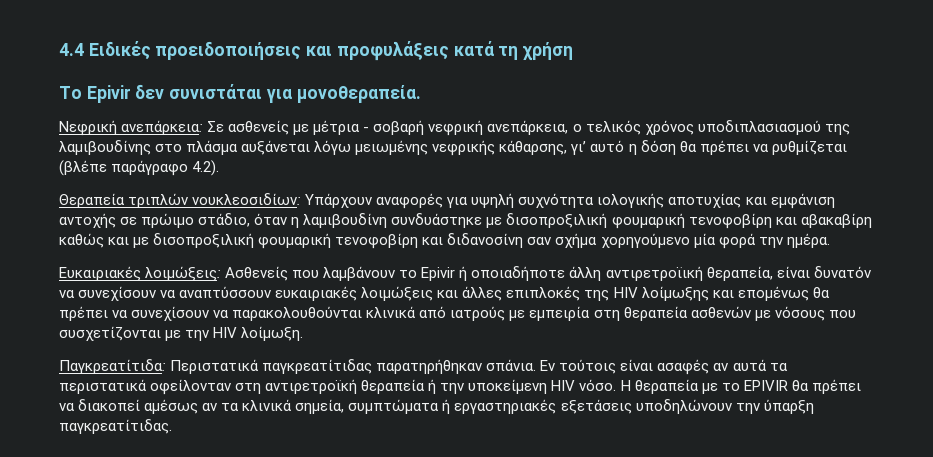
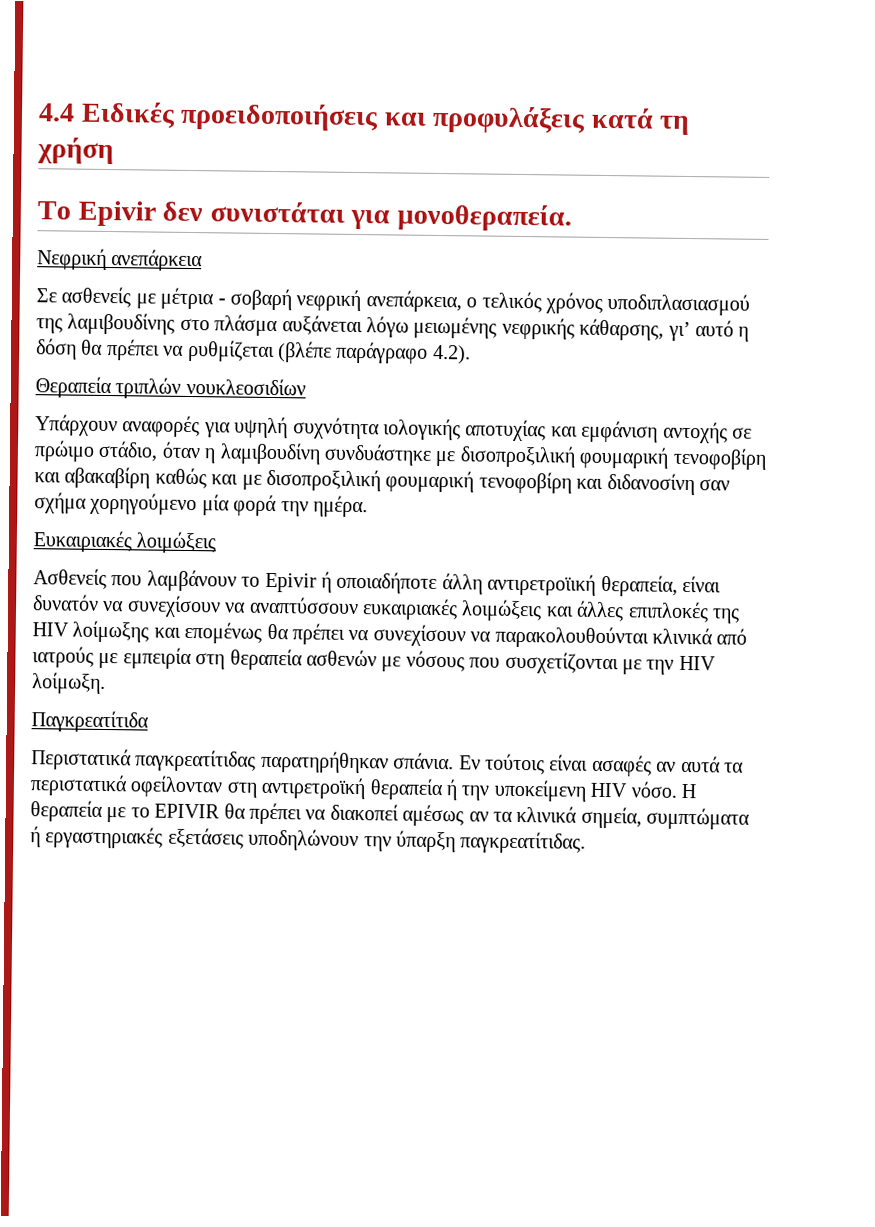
[121,120,204,135] ανεπάρκεια: -> [111,249,204,272] ανεπάρκεια //
[192,193,302,205] νουκλεοσιδίων: -> [185,377,306,396] νουκλεοσιδίων //
[145,266,222,281] λοιμώξεις: -> [136,531,217,554] λοιμώξεις //
[59,359,166,374] Παγκρεατίτιδα: -> [31,710,149,733] Παγκρεατίτιδα //

